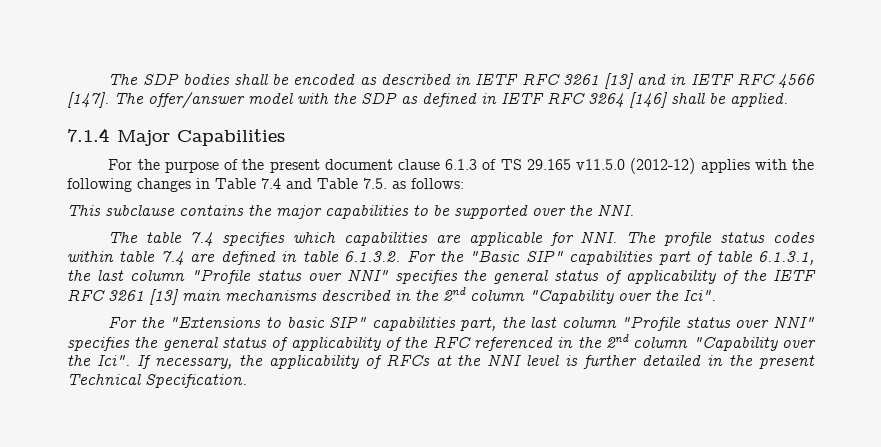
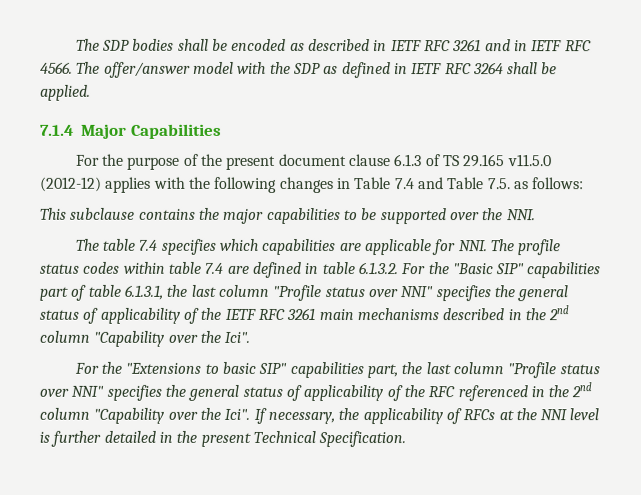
[603,73,634,89] [13] -> (482, 45) none
[778,74,816,89] [67,92,109,108] 4566 [147]. -> [40,61,73,74] 4566.
[629,92,668,108] [146] -> (504, 68) none
[149,289,179,305] [13] -> (316, 313) none

